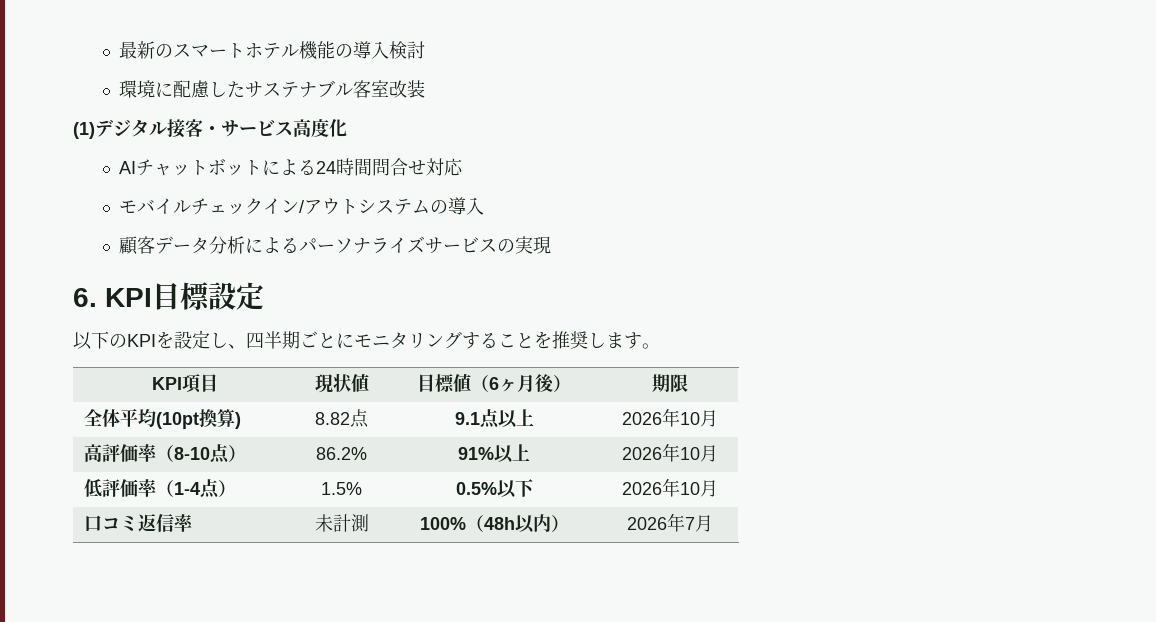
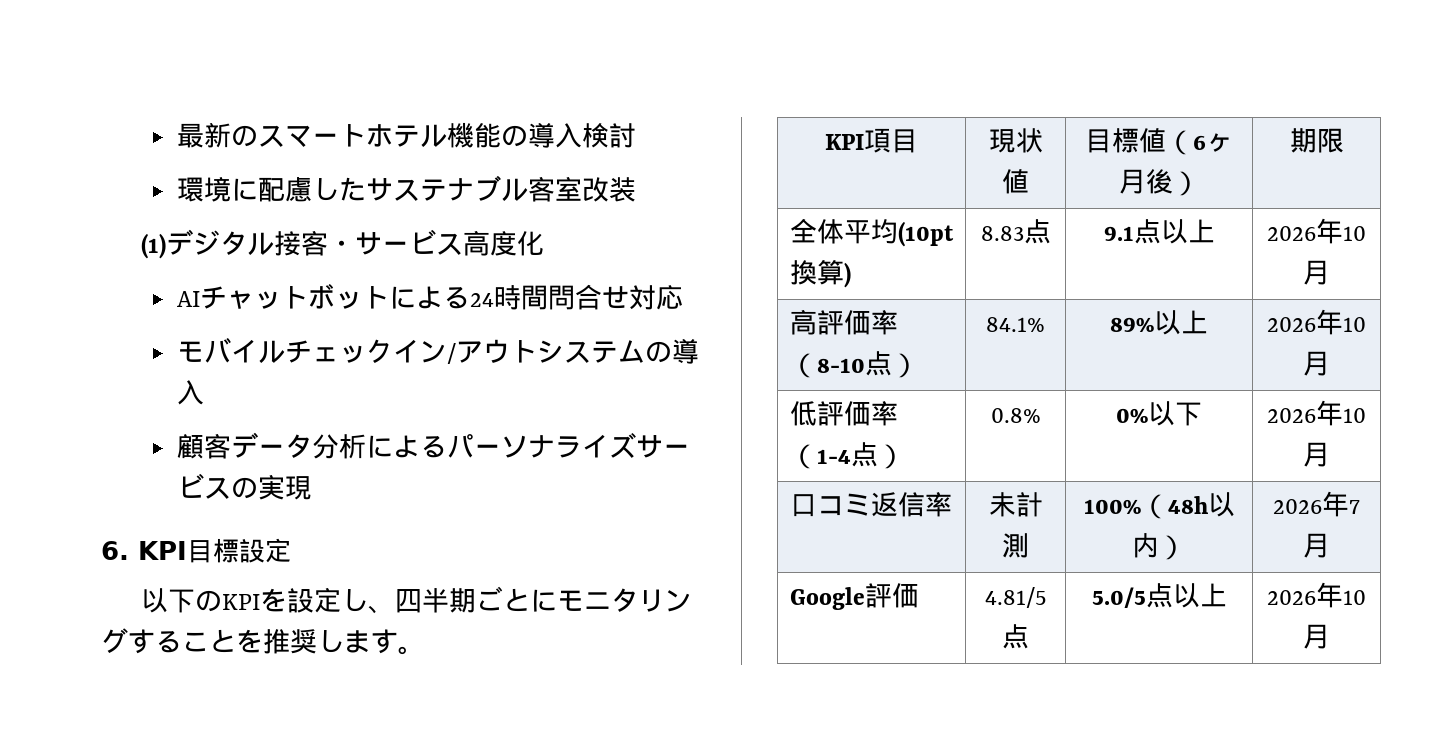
[315,412,350,425] 8.82 -> [980,226,1024,241] 8.83
[316,447,367,460] [458,447,494,460] 86.2% | 91% -> [986,317,1045,332] [1110,317,1154,332] 84.1% | 89%
[321,482,362,495] [455,482,497,495] 1.5% | 0.5% -> [990,408,1041,423] [1116,408,1148,423] 0.8% | 0%
(713, 523) none -> [789,583,919,610] [984,587,1047,608] [1002,624,1029,649] [1091,583,1227,608] [1267,582,1366,608] [1303,624,1330,649] // Google評価 | 4.81/5点 | 5.0/5点以上 | 2026年10月

